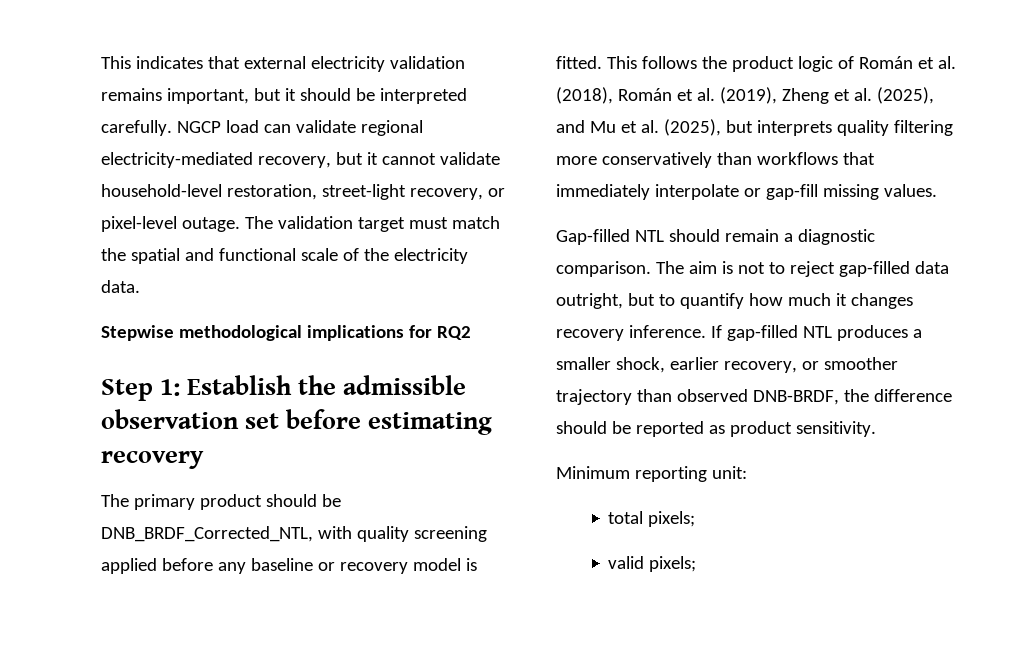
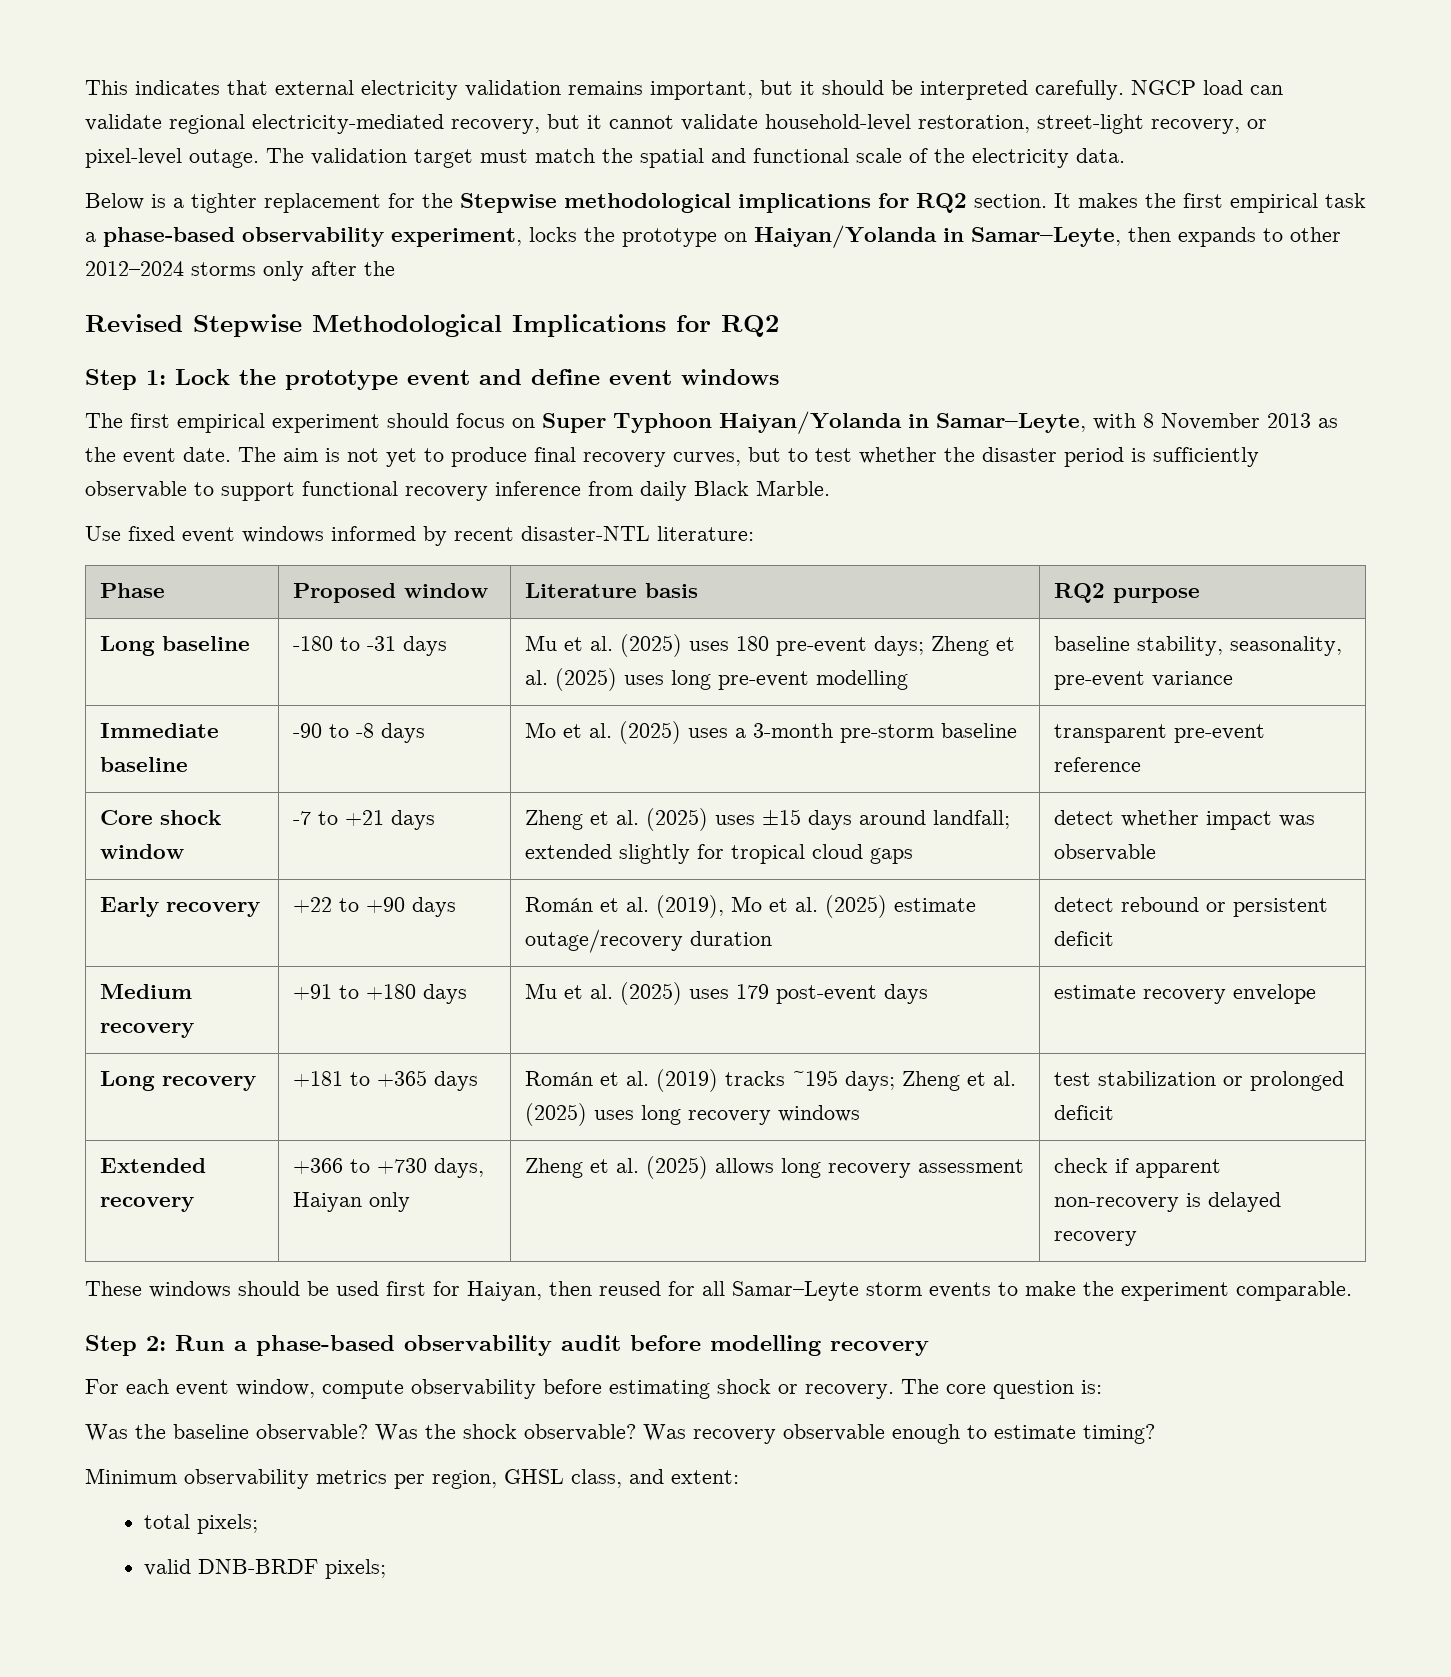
(140, 286) none -> [85,193,453,213] Below is a tighter replacement for the
[101,375,467,401] [101,409,493,435] [101,451,204,469] [101,494,341,510] [101,526,487,542] [101,558,477,574] [556,56,956,72] [556,87,934,104] [556,119,953,136] [556,152,875,168] [556,184,937,200] [556,229,875,245] [556,261,949,277] [556,293,913,309] [556,325,922,341] [556,357,898,373] [556,389,952,405] [556,421,876,437] [556,466,747,482] // Step 1: Establish the admissible observation set before estimating recovery // The primary product should be DNB_BRDF_Corrected_NTL, with quality screening applied before any baseline or recovery model is fitted. This follows the product logic of Román et al. (2018), Román et al. (2019), Zheng et al. (2025), and Mu et al. (2025), but interprets quality filtering more conservatively than workflows that immediately interpolate or gap-fill missing values. // Gap-filled NTL should remain a diagnostic comparison. The aim is not to reject gap-filled data outright, but to quantify how much it changes recovery inference. If gap-filled NTL produces a smaller shock, earlier recovery, or smoother trajectory than observed DNB-BRDF, the difference should be reported as product sensitivity. // Minimum reporting unit: -> [974,193,1366,213] [85,225,1341,248] [85,261,395,281] [85,314,779,337] [85,369,779,390] [85,411,1338,434] [85,447,1259,467] [85,480,830,501] [85,526,754,546] [99,583,165,598] [292,583,488,603] [524,583,698,598] [1053,583,1200,603] [99,636,250,656] [292,636,447,656] [524,634,1015,657] [524,668,908,691] [1053,636,1342,656] [1053,671,1233,690] [99,723,219,738] [99,757,188,772] [292,723,425,743] [524,721,1017,744] [1053,724,1265,743] [1053,757,1141,772] [99,810,221,825] [99,844,184,859] [292,810,435,830] [524,808,1010,831] [524,844,913,864] [1053,810,1315,830] [1053,844,1156,861] [99,897,260,917] [292,897,456,917] [524,895,976,918] [524,929,772,953] [1053,897,1328,917] [1053,931,1114,946] [99,984,192,999] [99,1023,194,1038] [292,984,467,1004] [524,982,928,1005] [1053,984,1316,1004] [99,1071,256,1091] [292,1070,478,1091] [524,1069,1016,1092] [524,1103,860,1126] [1053,1071,1344,1091] [1053,1105,1114,1120] [99,1158,206,1173] [99,1197,194,1212] [292,1158,484,1178] [292,1192,410,1212] [524,1156,1024,1179] [1053,1158,1221,1178] [1053,1192,1281,1212] [1053,1231,1137,1246] [85,1281,1352,1301] [85,1335,929,1356] [85,1379,1102,1399] [85,1424,1155,1444] [85,1468,739,1489] section. It makes the first empirical task a phase-based observability experiment, locks the prototype on Haiyan/Yolanda in Samar–Leyte, then expands to other 2012–2024 storms only after the // Revised Stepwise Methodological Implications for RQ2 // Step 1: Lock the prototype event and define event windows // The first empirical experiment should focus on Super Typhoon Haiyan/Yolanda in Samar–Leyte, with 8 November 2013 as the event date. The aim is not yet to produce final recovery curves, but to test whether the disaster period is sufficiently observable to support functional recovery inference from daily Black Marble. // Use fixed event windows informed by recent disaster-NTL literature: // Phase | Proposed window | Literature basis | RQ2 purpose // Long baseline | -180 to -31 days | Mu et al. (2025) uses 180 pre-event days; Zheng et al. (2025) uses long pre-event modelling | baseline stability, seasonality, pre-event variance // Immediate baseline | -90 to -8 days | Mo et al. (2025) uses a 3-month pre-storm baseline | transparent pre-event reference // Core shock window | -7 to +21 days | Zheng et al. (2025) uses ±15 days around landfall; extended slightly for tropical cloud gaps | detect whether impact was observable // Early recovery | +22 to +90 days | Román et al. (2019), Mo et al. (2025) estimate outage/recovery duration | detect rebound or persistent deficit // Medium recovery | +91 to +180 days | Mu et al. (2025) uses 179 post-event days | estimate recovery envelope // Long recovery | +181 to +365 days | Román et al. (2019) tracks ~195 days; Zheng et al. (2025) uses long recovery windows | test stabilization or prolonged deficit // Extended recovery | +366 to +730 days, Haiyan only | Zheng et al. (2025) allows long recovery assessment | check if apparent non-recovery is delayed recovery // These windows should be used first for Haiyan, then reused for all Samar–Leyte storm events to make the experiment comparable. // Step 2: Run a phase-based observability audit before modelling recovery // For each event window, compute observability before estimating shock or recovery. The core question is: // Was the baseline observable? Was the shock observable? Was recovery observable enough to estimate timing? // Minimum observability metrics per region, GHSL class, and extent:
(645, 562) none -> [197,1559,318,1574] DNB-BRDF

